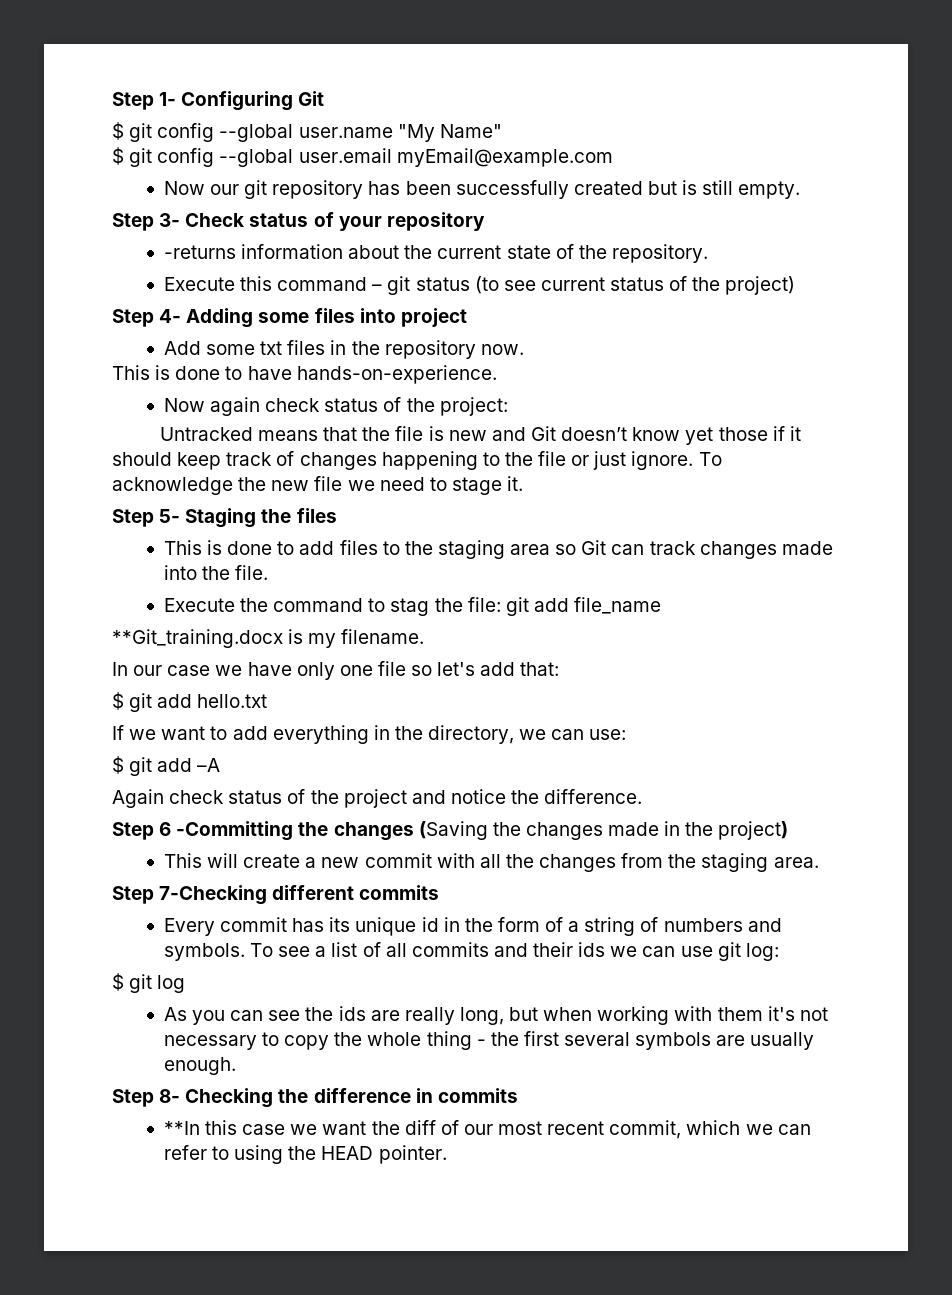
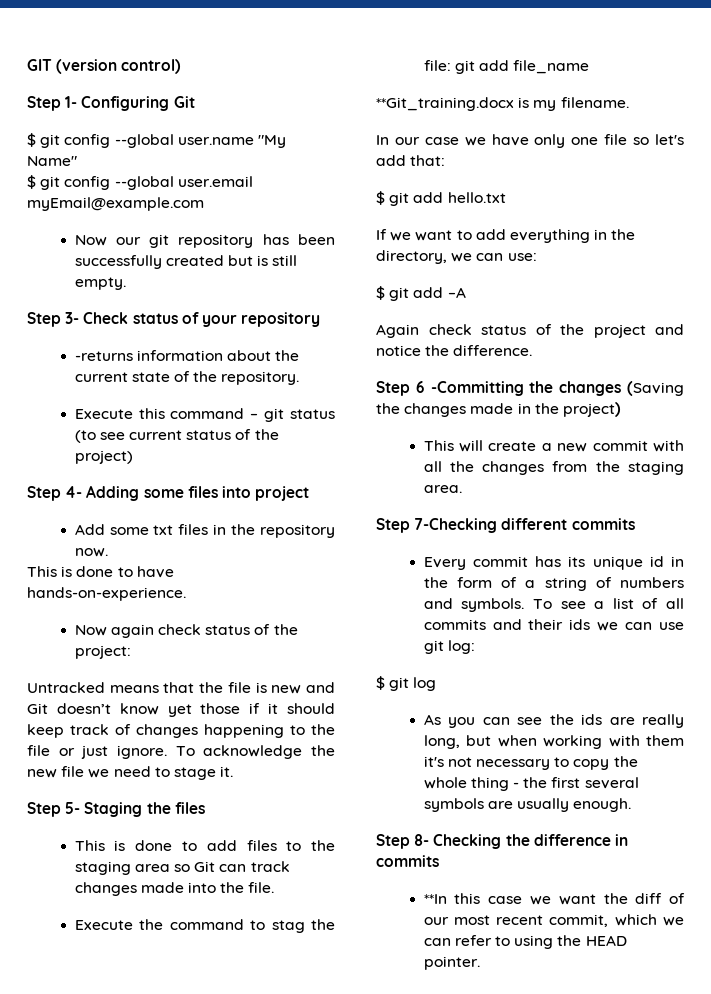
(112, 101) none -> [27,59,182,74] GIT (version control) //

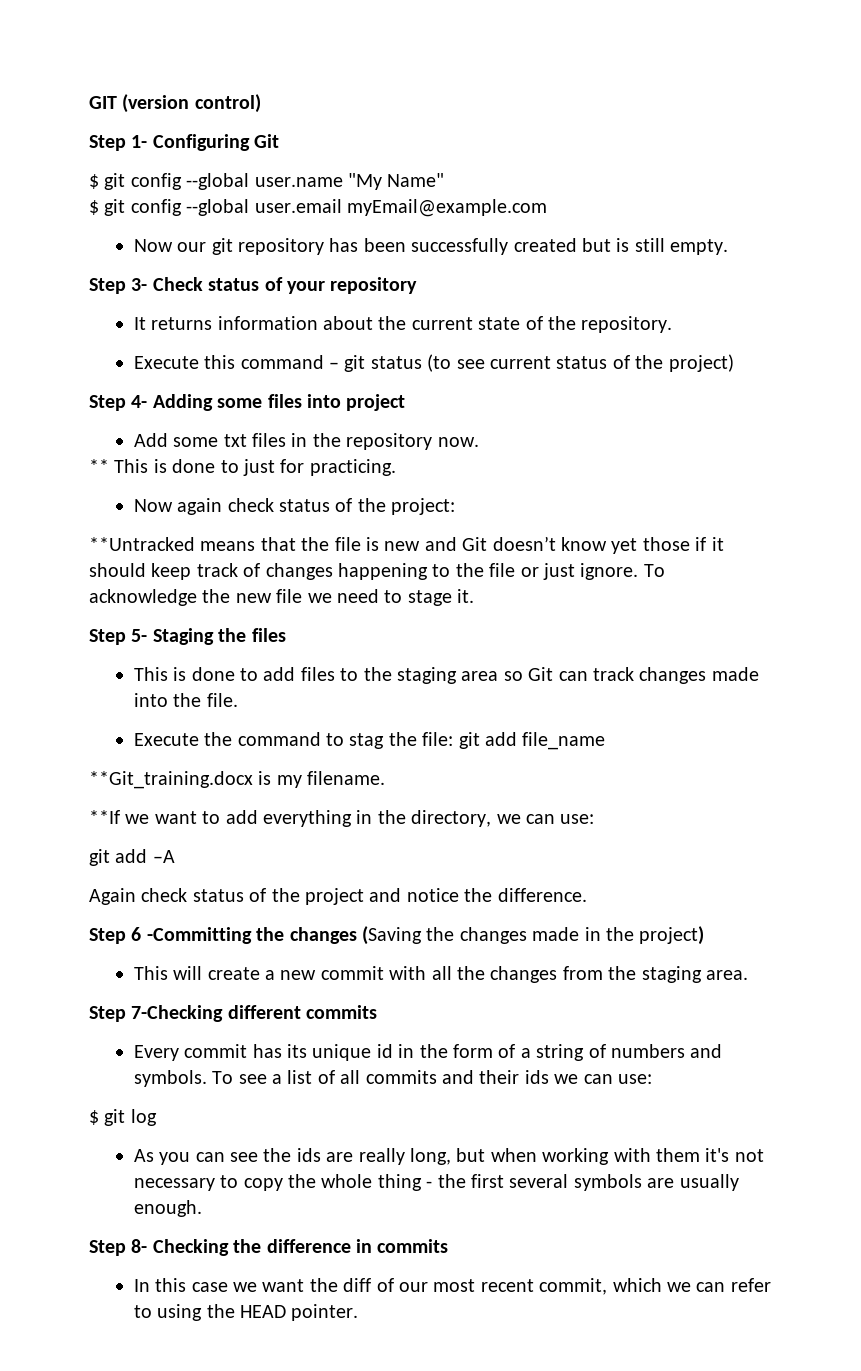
[74,351,133,361] -returns -> [133,317,213,330] It returns
[27,566,174,578] [27,587,186,601] This is done to have hands-on-experience. -> [89,459,396,476] ** This is done to just for practicing.
[27,682,105,693] Untracked -> [89,537,195,551] **Untracked
[376,134,684,148] [376,155,446,166] [376,191,506,206] [376,229,387,240] In our case we have only one file so let's add that: // $ git add hello.txt // If -> [89,810,120,824] **If
[376,286,385,300] $ -> (595, 819) none
[659,622,684,630] [423,640,475,654] use git log: -> [617,1074,652,1084] use:
[423,894,447,904] **In -> [133,1279,150,1292] In

